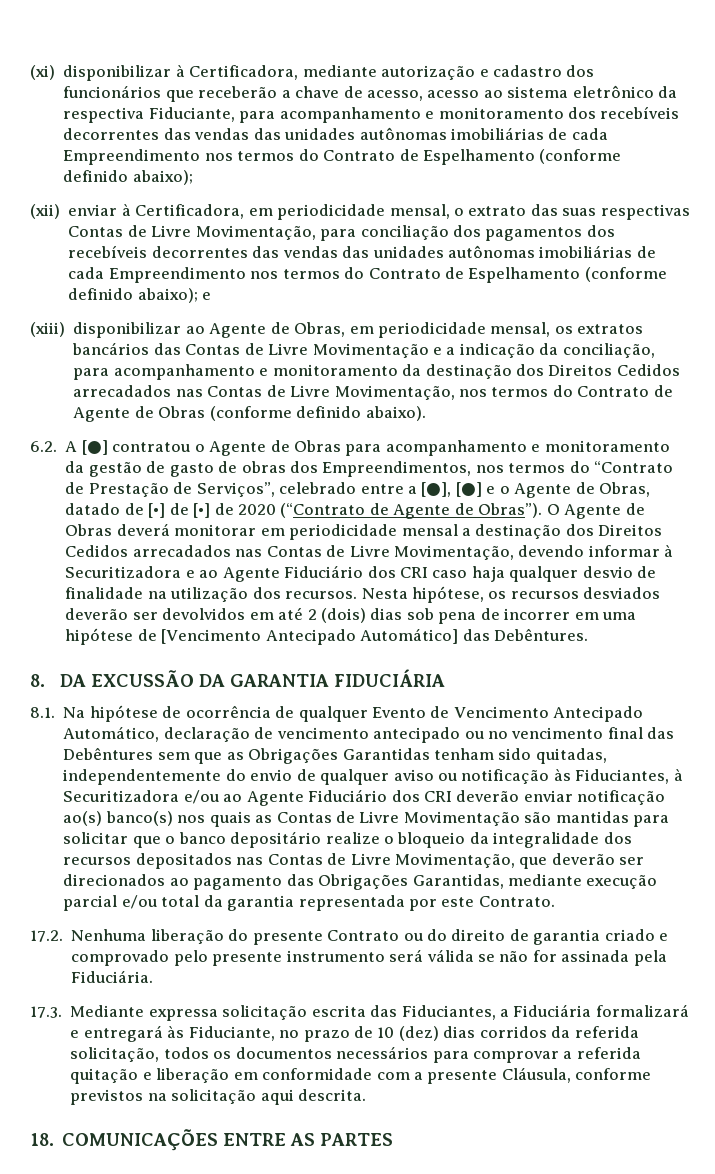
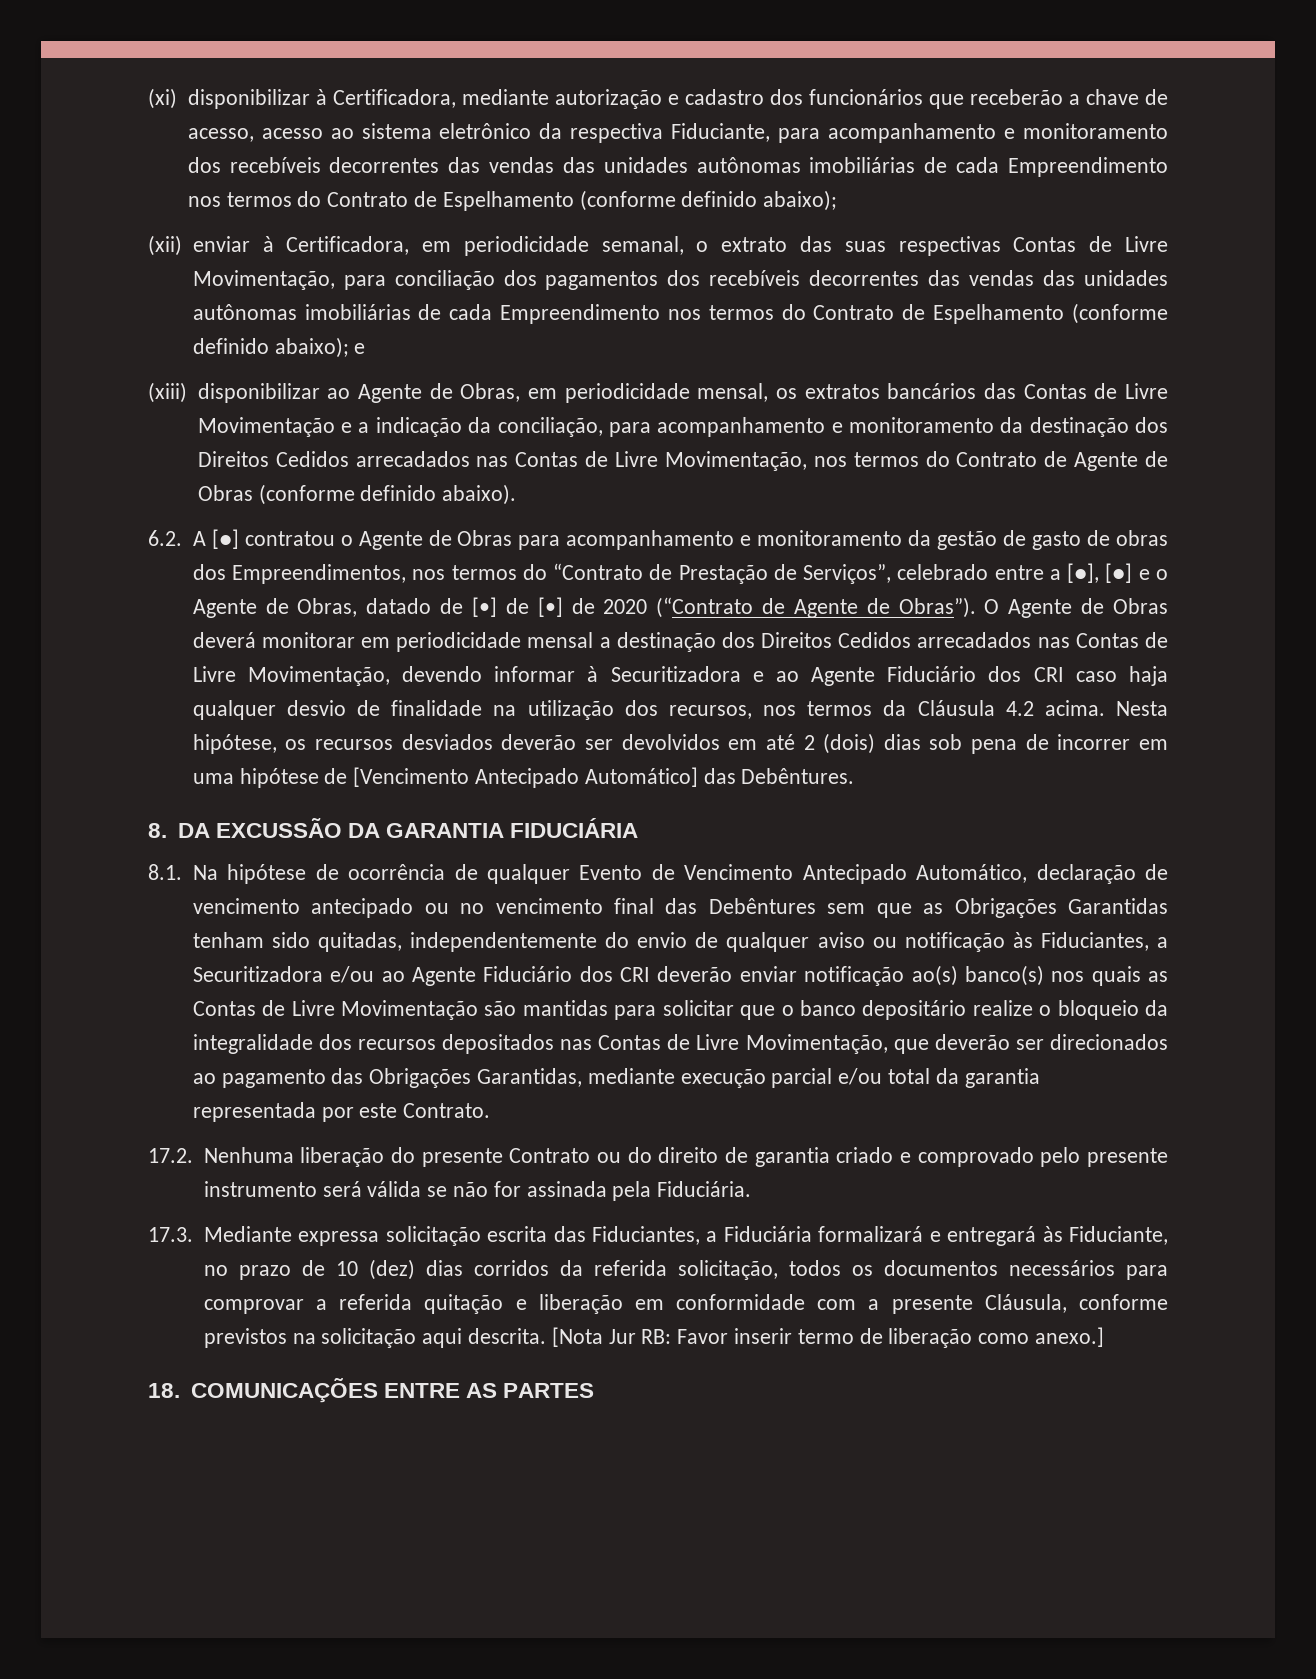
[389,204,450,219] mensal, -> [601,236,684,255] semanal,
[285,591,358,599] recursos. -> [668,700,1105,719] recursos, nos termos da Cláusula 4.2 acima.
[673,768,683,781] à -> [1156,937,1168,948] a
(367, 1095) none -> [551,1327,1105,1348] [Nota Jur RB: Favor inserir termo de liberação como anexo.]

